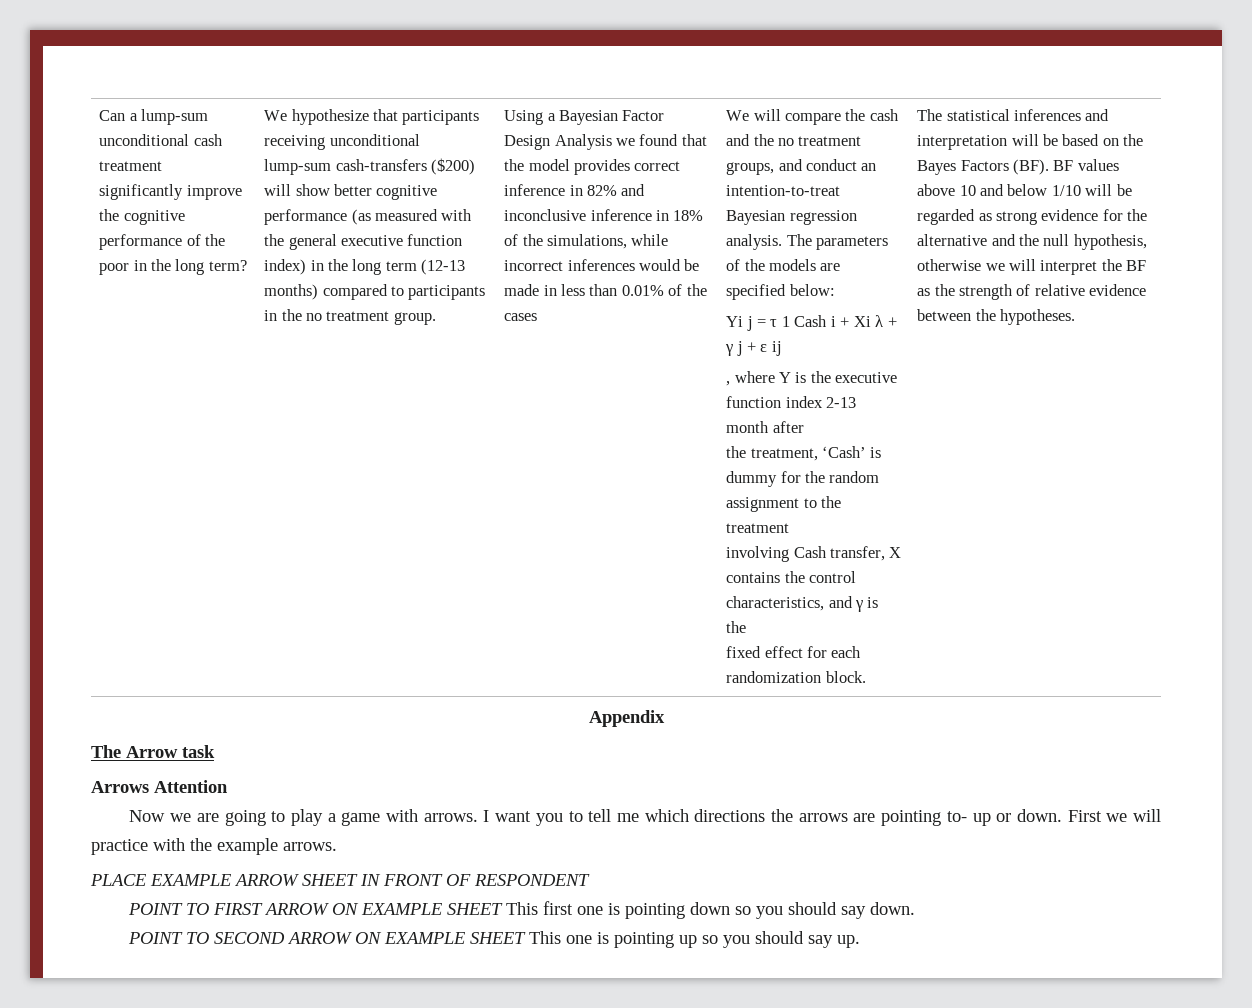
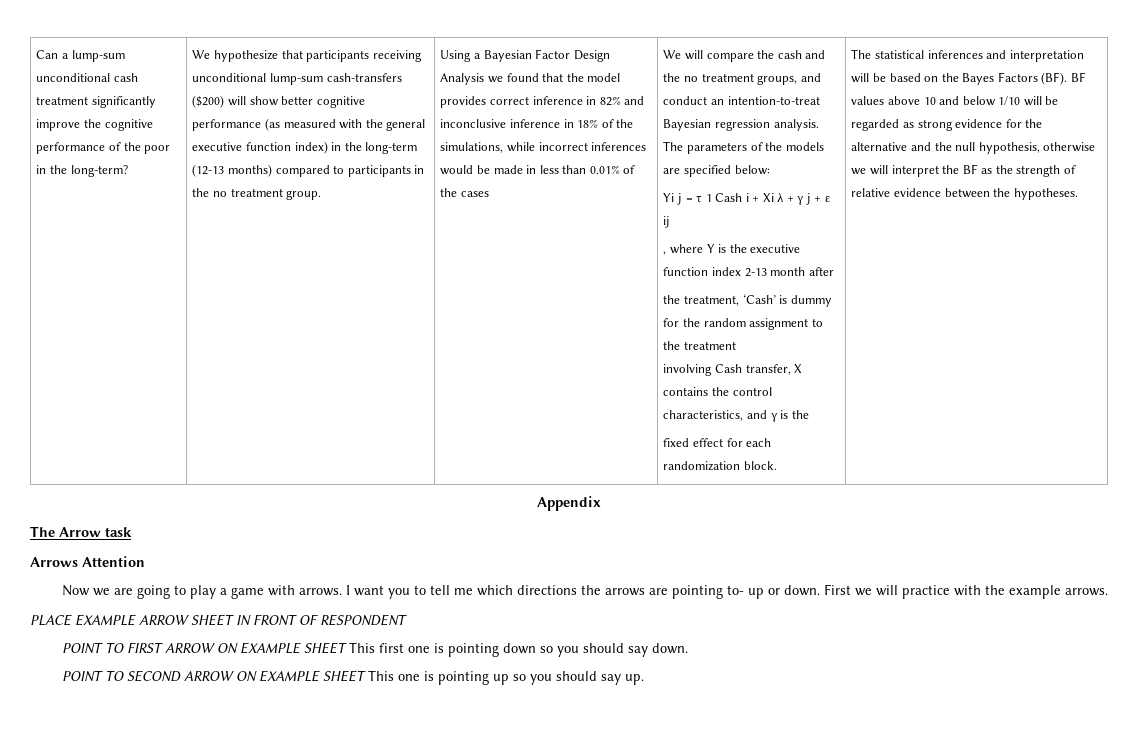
[175,259,247,275] long term? -> [70,165,128,177] long-term?
[352,259,417,275] long term -> [365,142,418,154] long-term

